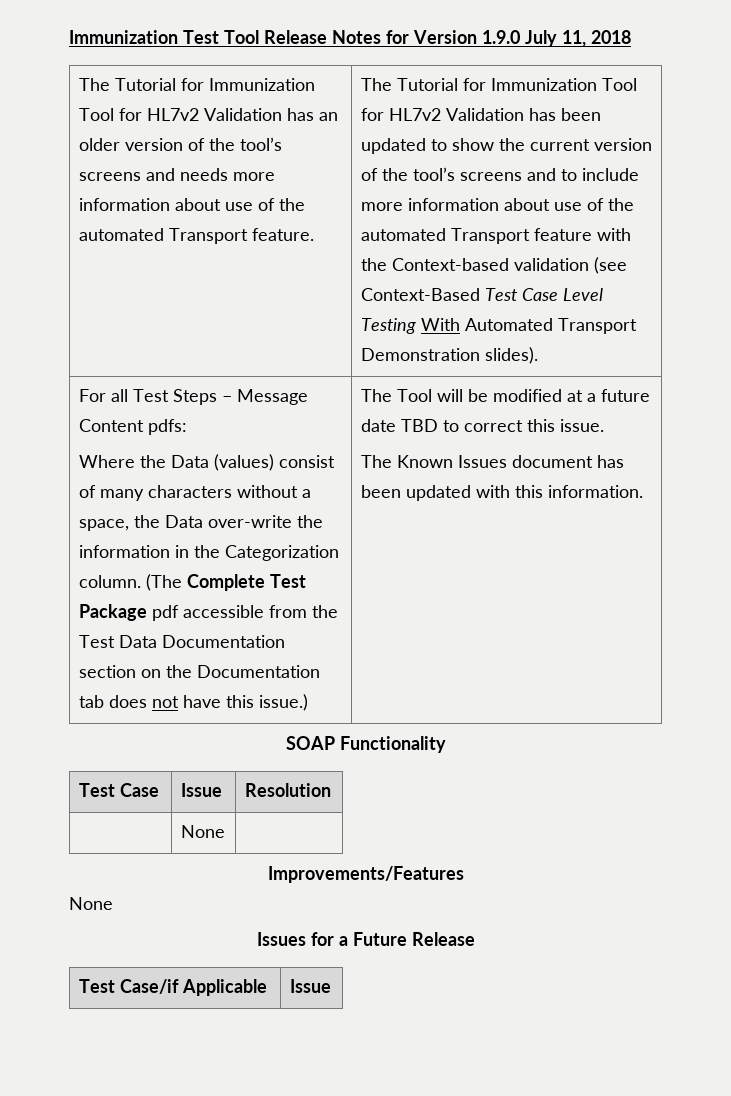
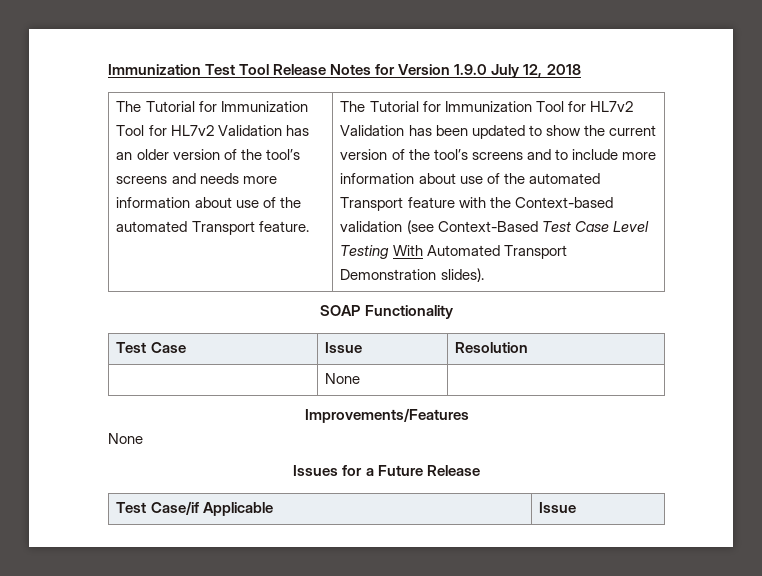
[562,30,586,47] 11, -> [523,64,543,77] 12,
[78,389,308,405] [78,419,187,435] [78,454,335,471] [78,485,311,501] [78,515,323,531] [78,545,339,561] [78,574,306,591] [78,604,338,621] [78,635,285,648] [78,665,320,678] [78,694,308,711] [360,389,650,402] [360,419,604,432] [360,455,624,468] [360,485,643,501] // For all Test Steps – Message Content pdfs: // Where the Data (values) consist of many characters without a space, the Data over-write the information in the Categorization column. (The Complete Test Package pdf accessible from the Test Data Documentation section on the Documentation tab does not have this issue.) | The Tool will be modified at a future date TBD to correct this issue. // The Known Issues document has been updated with this information. -> (484, 275) none

